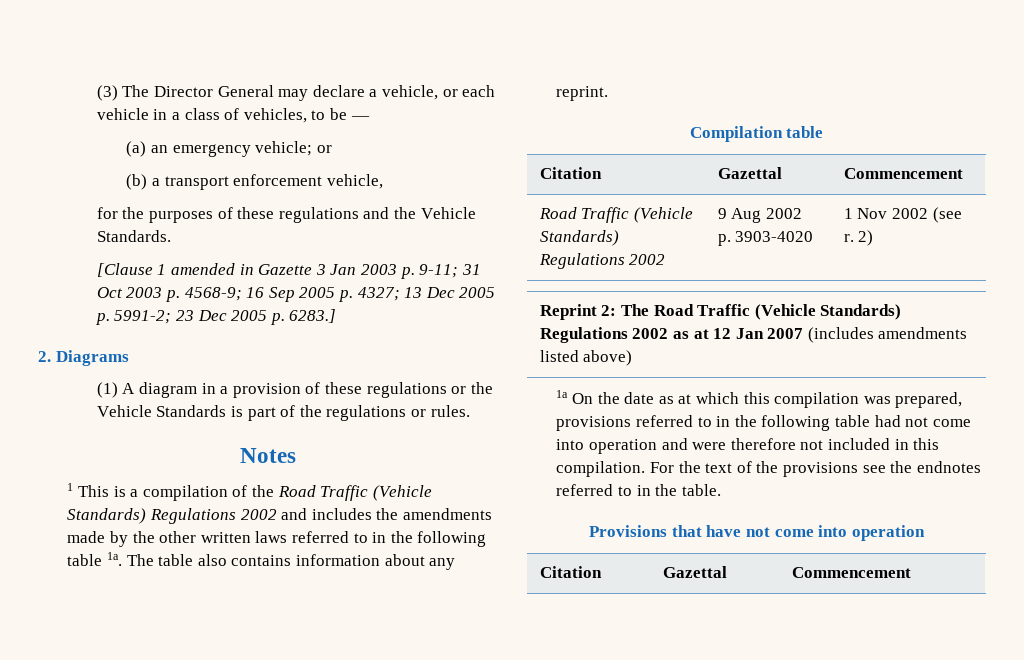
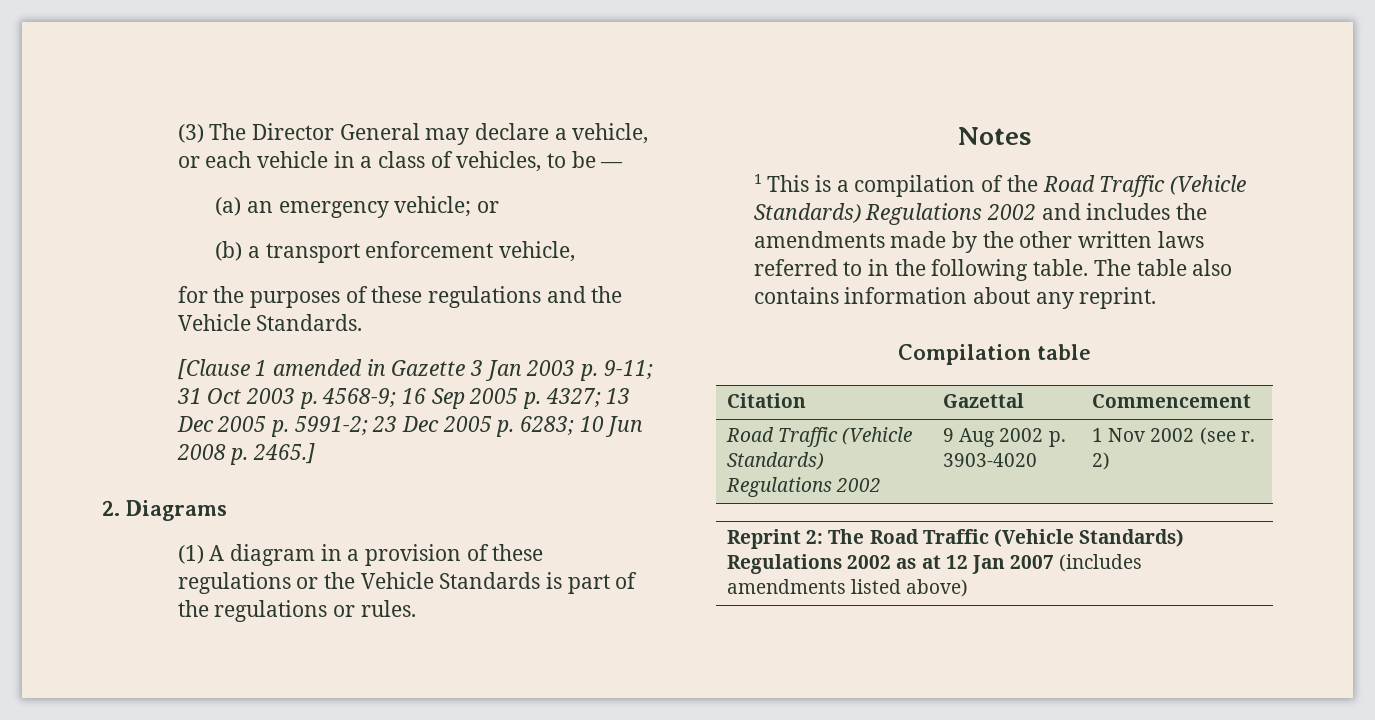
[289,309,337,323] 6283.] -> [519,416,644,437] [176,443,315,465] 6283; 10 Jun 2008 p. 2465.]
[67,552,123,566] table 1a. -> [1033,259,1089,276] table.
[556,390,963,408] [556,415,971,431] [556,438,940,454] [556,461,981,477] [556,484,721,496] [589,525,925,541] [539,566,602,578] [662,566,727,578] [791,567,911,578] // 1a On the date as at which this compilation was prepared, provisions referred to in the following table had not come into operation and were therefore not included in this compilation. For the text of the provisions see the endnotes referred to in the table. // Provisions that have not come into operation // Citation | Gazettal | Commencement -> (969, 588) none

